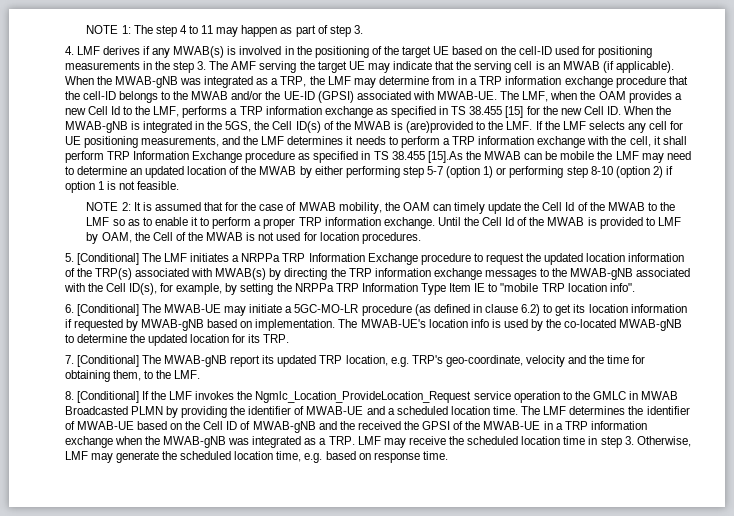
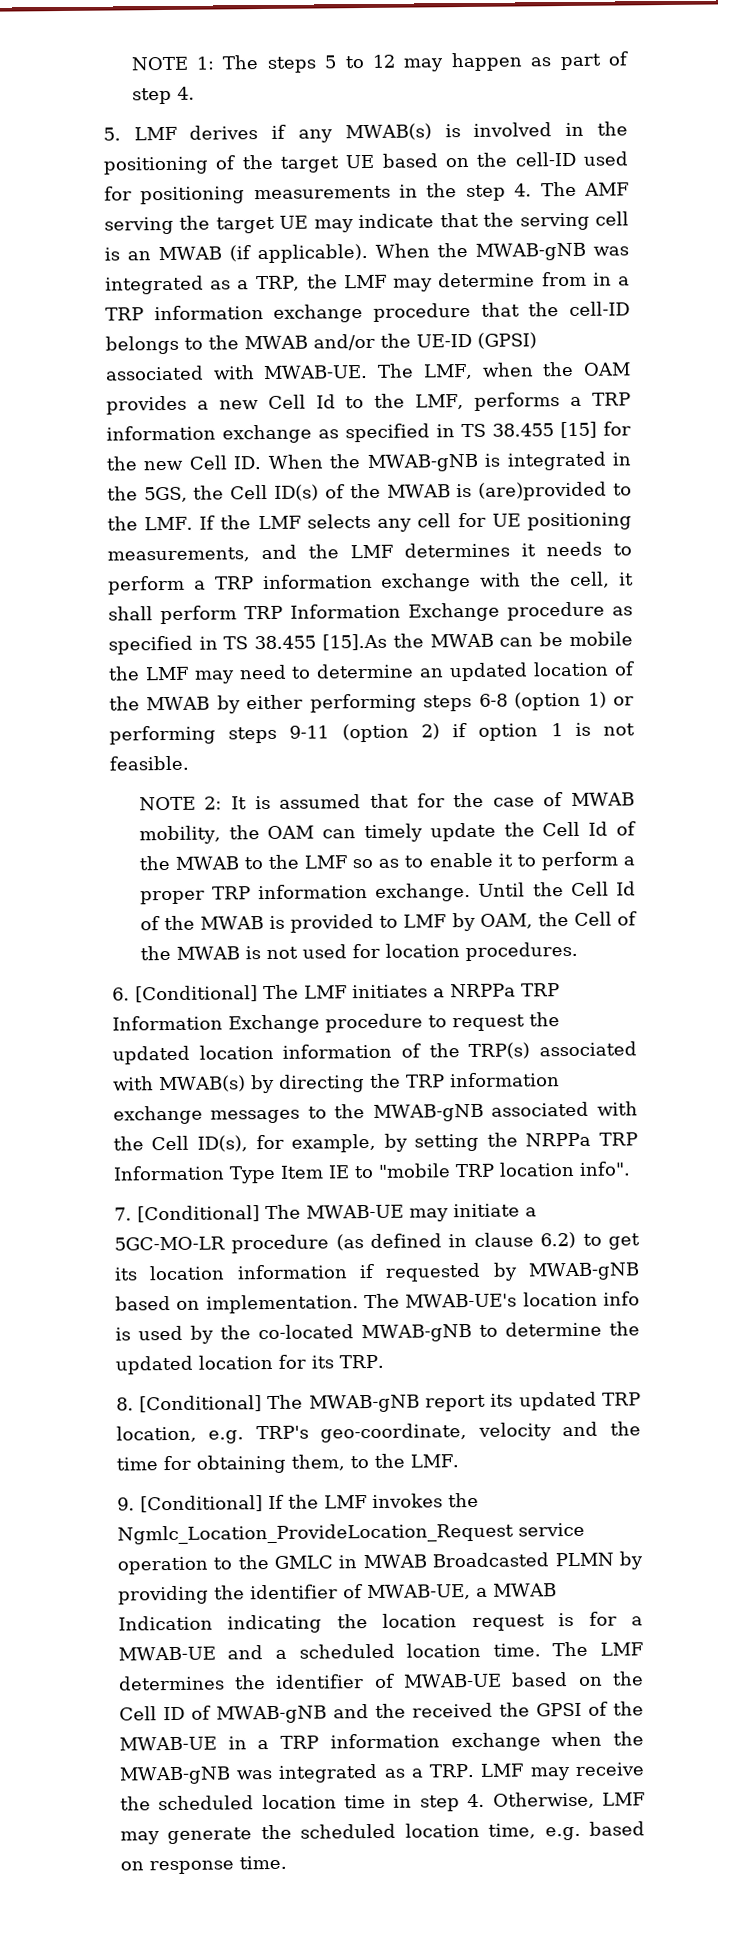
[155,25,214,37] step 4 to 11 -> [266,54,396,73] steps 5 to 12
[353,25,363,34] [64,46,74,55] 3. // 4. -> [176,86,195,100] [102,127,121,141] 4. // 5.
[197,61,207,70] 3. -> [514,183,533,197] 4.
[402,166,444,178] step 5-7 -> [423,693,508,712] steps 6-8
[566,166,613,178] step 8-10 -> [228,725,330,744] steps 9-11
[64,253,74,262] 5. -> [111,987,130,1001] 6.
[64,304,74,313] 6. -> [113,1207,132,1221] 7.
[64,355,74,364] 7. -> [115,1397,134,1411] 8.
[64,391,74,400] 8. -> [116,1497,135,1511] 9.
(305, 410) none -> [366,1583,557,1601] [117,1611,643,1634] MWAB-UE, a MWAB Indication indicating the location request is for a
[624,436,634,445] 3. -> [467,1793,486,1808] 4.

